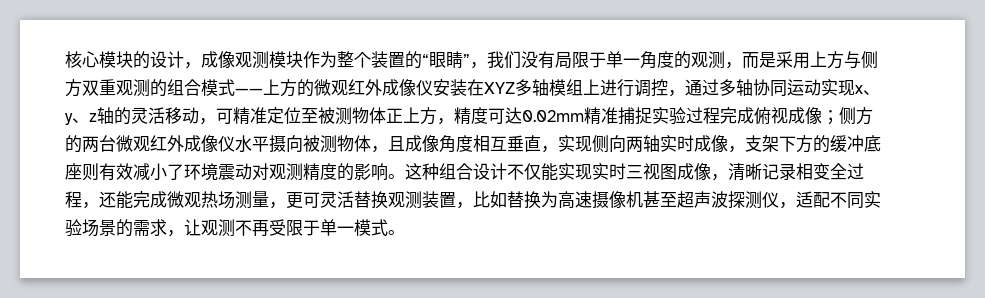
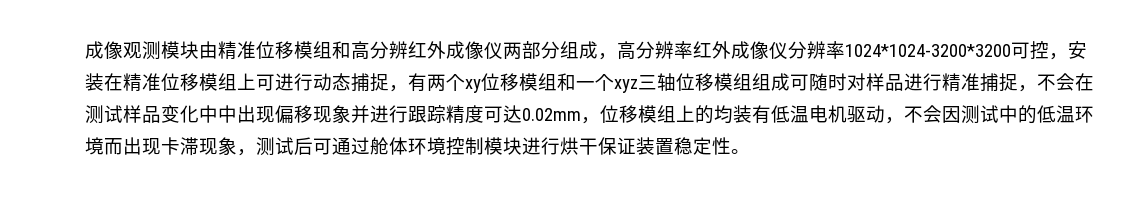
[65,51,878,69] [65,79,880,97] [65,107,873,125] [65,135,881,153] [65,163,864,181] [65,191,881,209] [65,219,388,237] 核心模块的设计，成像观测模块作为整个装置的“眼睛”，我们没有局限于单一角度的观测，而是采用上方与侧方双重观测的组合模式——上方的微观红外成像仪安装在XYZ多轴模组上进行调控，通过多轴协同运动实现x、y、z轴的灵活移动，可精准定位至被测物体正上方，精度可达0.02mm精准捕捉实验过程完成俯视成像；侧方的两台微观红外成像仪水平摄向被测物体，且成像角度相互垂直，实现侧向两轴实时成像，支架下方的缓冲底座则有效减小了环境震动对观测精度的影响。这种组合设计不仅能实现实时三视图成像，清晰记录相变全过程，还能完成微观热场测量，更可灵活替换观测装置，比如替换为高速摄像机甚至超声波探测仪，适配不同实验场景的需求，让观测不再受限于单一模式 -> [85,41,1087,60] [85,73,1094,93] [85,105,1094,124] [85,137,731,156] 成像观测模块由精准位移模组和高分辨红外成像仪两部分组成，高分辨率红外成像仪分辨率1024*1024-3200*3200可控，安装在精准位移模组上可进行动态捕捉，有两个xy位移模组和一个xyz三轴位移模组组成可随时对样品进行精准捕捉，不会在测试样品变化中中出现偏移现象并进行跟踪精度可达0.02mm，位移模组上的均装有低温电机驱动，不会因测试中的低温环境而出现卡滞现象，测试后可通过舱体环境控制模块进行烘干保证装置稳定性

